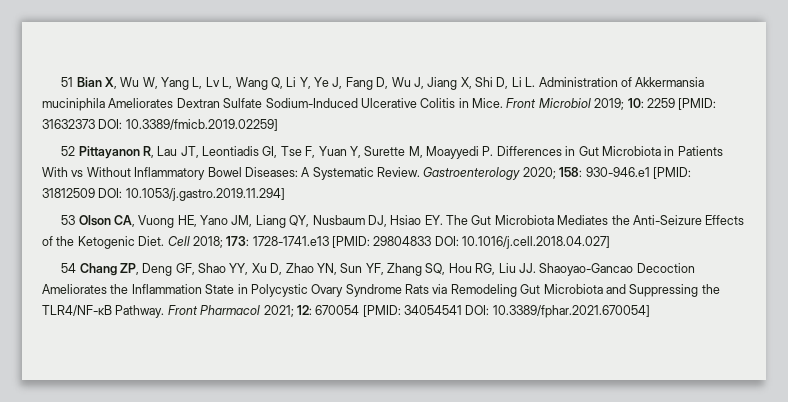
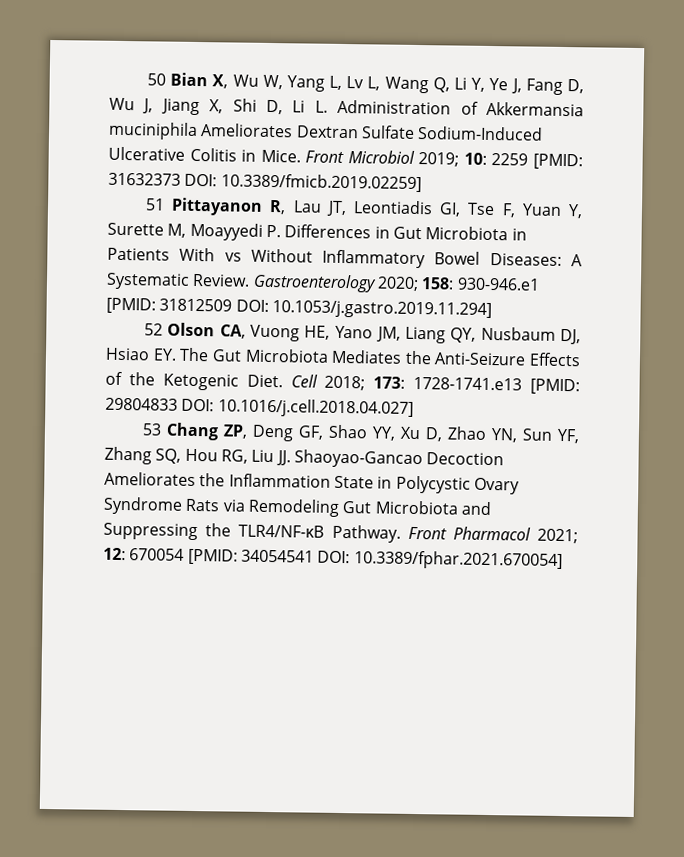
[61,77,74,87] 51 -> [146,73,166,86] 50
[61,146,76,156] 52 -> [144,198,165,211] 51
[61,215,76,225] 53 -> [143,323,163,336] 52
[61,263,77,273] 54 -> [141,423,162,436] 53

